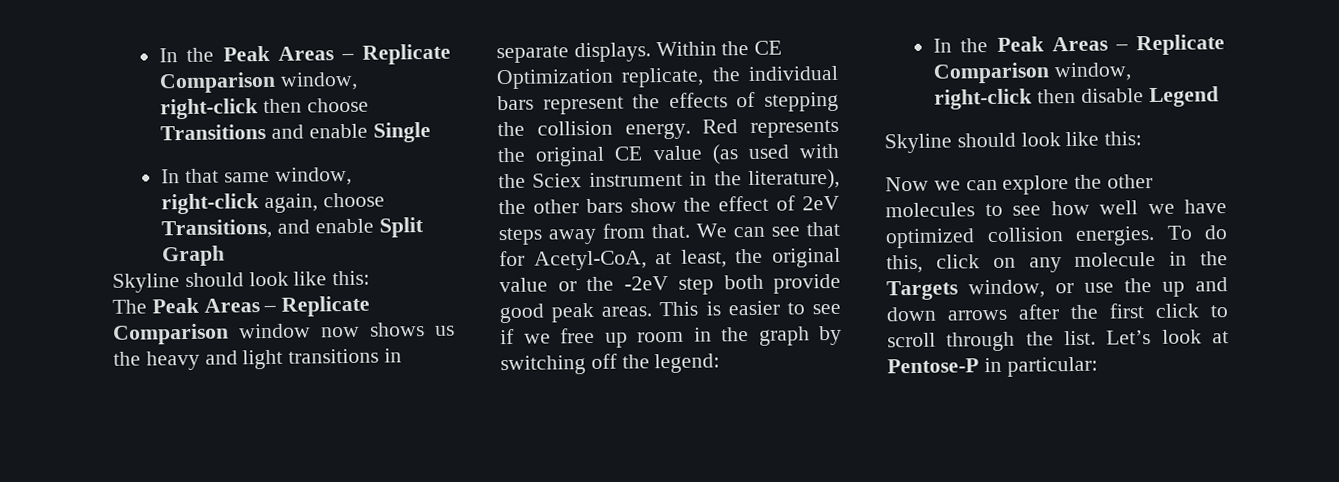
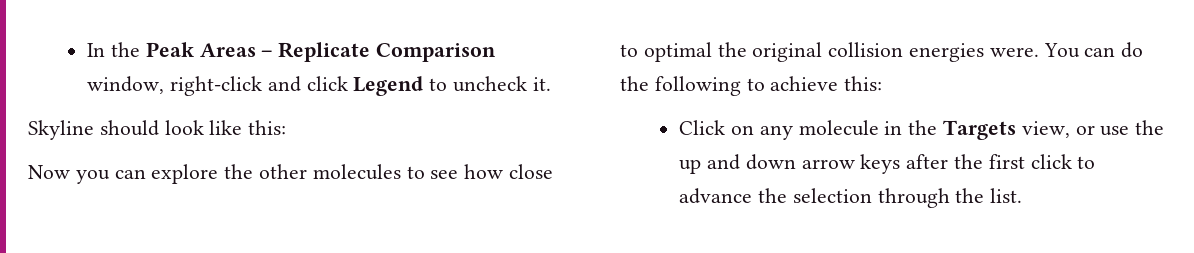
[159,43,451,65] [159,71,358,94] [160,97,369,120] [160,121,431,143] [161,166,352,186] [161,192,385,215] [161,217,424,240] [162,245,226,267] [112,270,371,293] [112,295,371,317] [112,322,455,345] [113,348,403,371] [496,40,783,64] [496,65,839,90] [497,91,839,115] [497,119,839,140] [497,143,839,167] [498,168,840,191] [498,195,840,215] [498,221,840,246] [499,247,841,271] [499,273,841,295] [499,300,841,324] [500,325,842,348] [500,353,721,376] [933,34,1225,56] [933,62,1132,84] [934,86,1219,110] In the Peak Areas – Replicate Comparison window, right-click then choose Transitions and enable Single // In that same window, right-click again, choose Transitions, and enable Split Graph // Skyline should look like this: // The Peak Areas – Replicate Comparison window now shows us the heavy and light transitions in separate displays. Within the CE Optimization replicate, the individual bars represent the effects of stepping the collision energy. Red represents the original CE value (as used with the Sciex instrument in the literature), the other bars show the effect of 2eV steps away from that. We can see that for Acetyl-CoA, at least, the original value or the -2eV step both provide good peak areas. This is easier to see if we free up room in the graph by switching off the legend: // In the Peak Areas – Replicate Comparison window, right-click then disable Legend -> [87,42,496,62] [87,76,551,96] In the Peak Areas – Replicate Comparison window, right-click and click Legend to uncheck it.
[933,180,961,191] we -> [75,170,110,184] you
[1099,199,1227,215] [885,225,1228,249] [886,254,980,274] well we have optimized collision energies. To do this, click -> [509,164,554,179] [620,42,1144,62] [620,76,883,96] [679,120,726,135] close to optimal the original collision energies were. You can do the following to achieve this: // Click
[968,279,1045,299] window, -> [1021,121,1070,138] view,
[947,309,1008,321] arrows -> [801,154,901,174] arrow keys
[887,329,1229,352] [887,356,1098,377] scroll through the list. Let’s look at Pentose-P in particular: -> [679,188,1023,208] advance the selection through the list.

